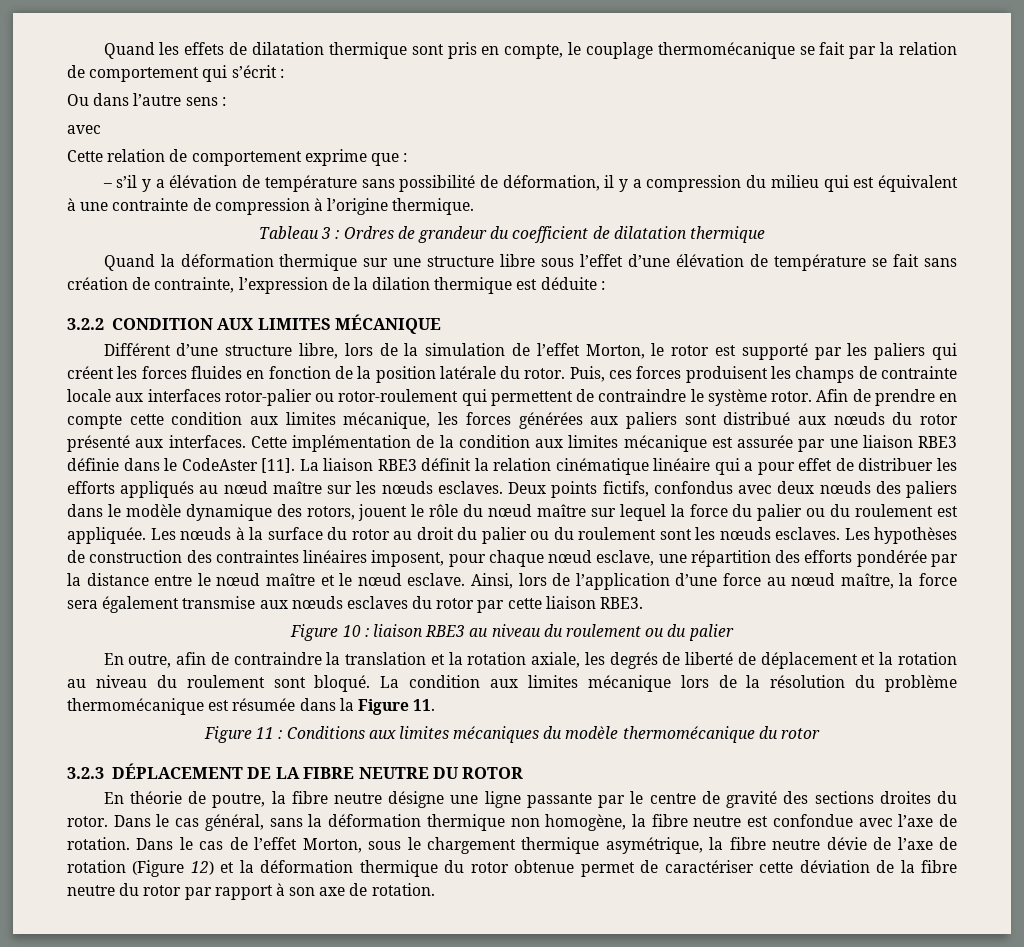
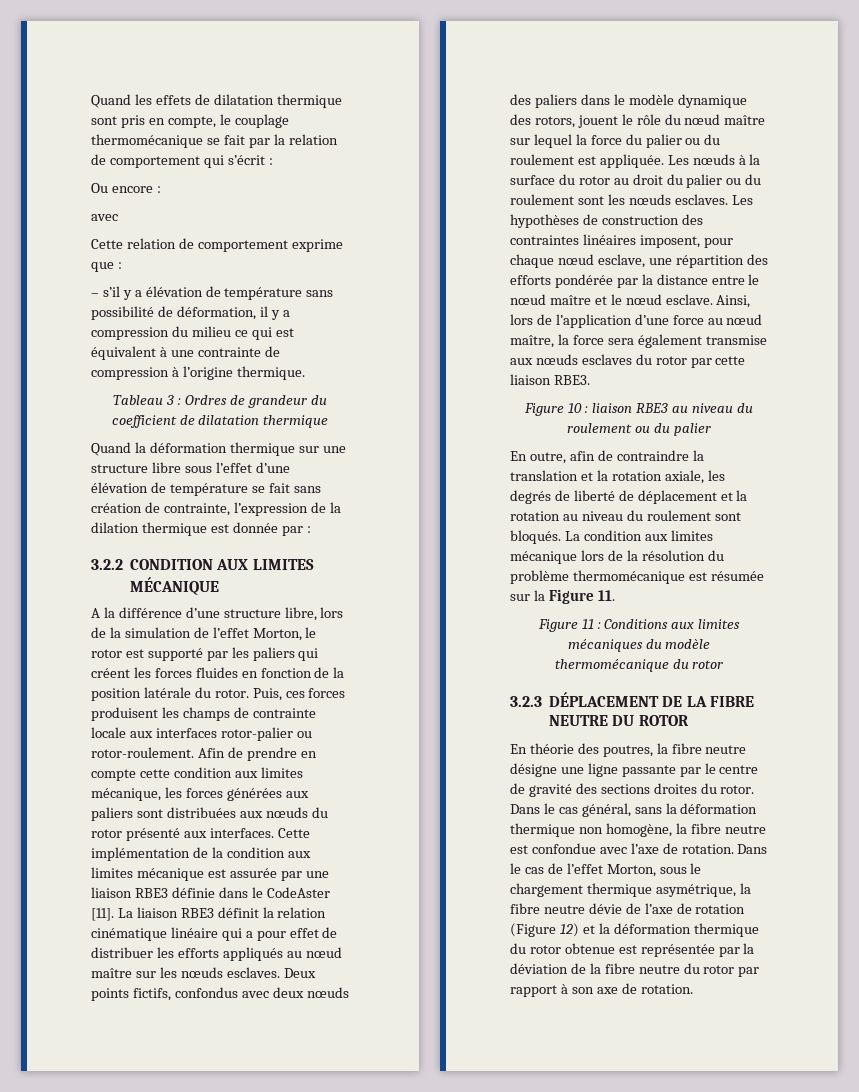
[93,93,218,106] dans l’autre sens -> [111,186,153,193] encore
(819, 181) none -> [234,330,248,337] ce
[540,277,597,290] déduite -> [232,522,303,536] donnée par
[103,343,171,356] Différent -> [91,607,182,618] A la différence
[338,389,812,406] rotor-roulement qui permettent de contraindre le système rotor. -> [91,747,194,758] rotor-roulement.
[723,412,791,425] distribué -> [166,807,236,818] distribuées
[314,675,371,692] bloqué. -> [510,530,561,544] bloqués.
[299,698,336,711] dans -> [510,594,530,601] sur
[188,791,266,808] de poutre, -> [577,743,653,757] des poutres,
[580,860,794,877] permet de caractériser cette -> [618,943,755,957] est représentée par la

